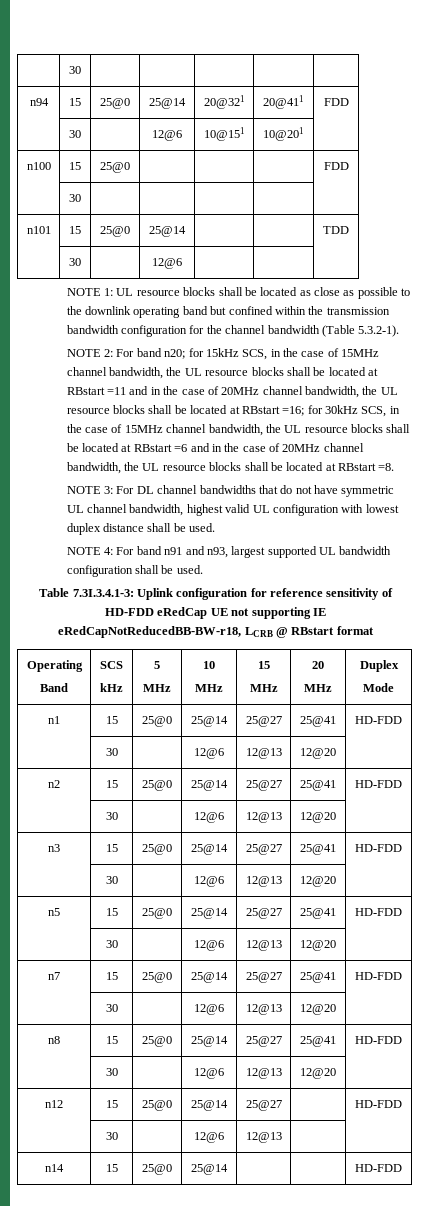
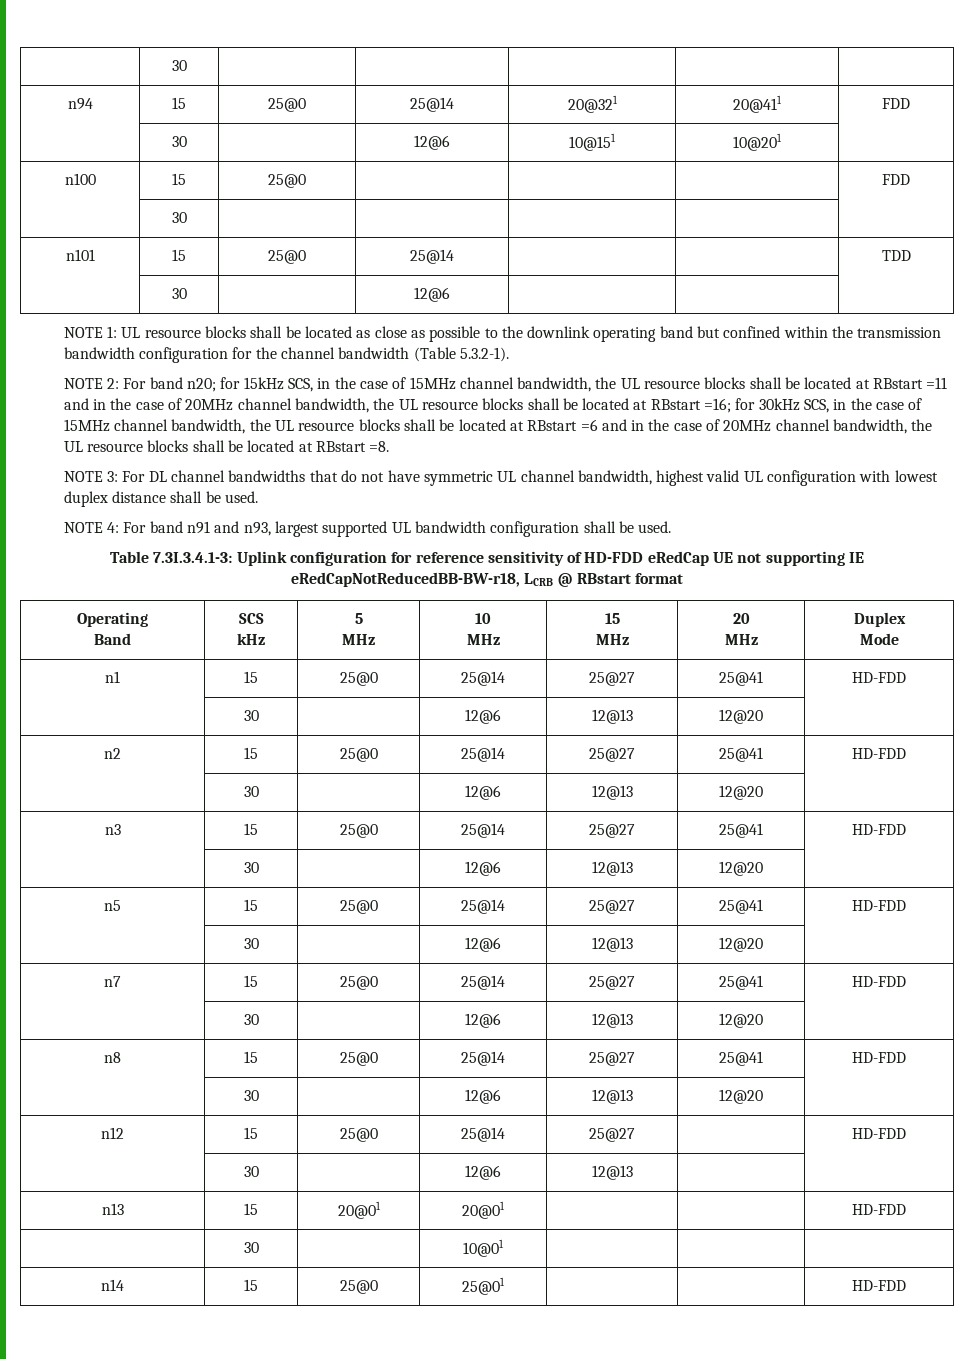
(282, 1137) none -> [101,1203,124,1215] [244,1203,258,1215] [337,1201,381,1219] [462,1201,505,1219] [851,1204,906,1215] [243,1242,259,1253] [463,1239,504,1257] // n13 | 15 | 20@01 | 20@01 | | | HD-FDD // | 30 | | 10@01 | | |
[191,1164,228,1175] 25@14 -> [462,1277,505,1295] 25@01

